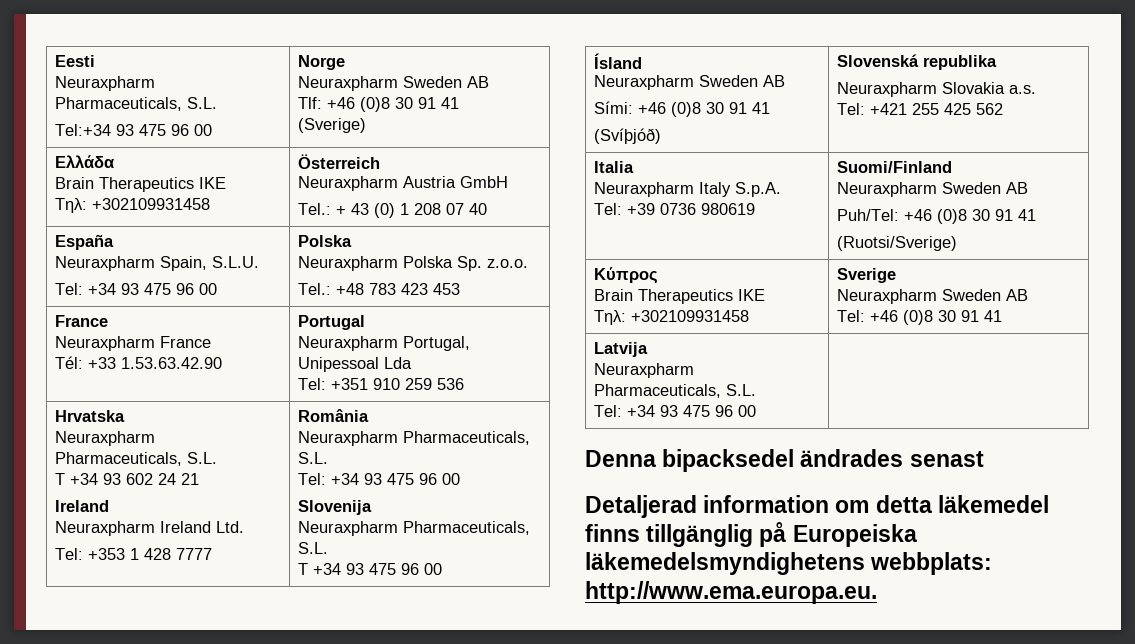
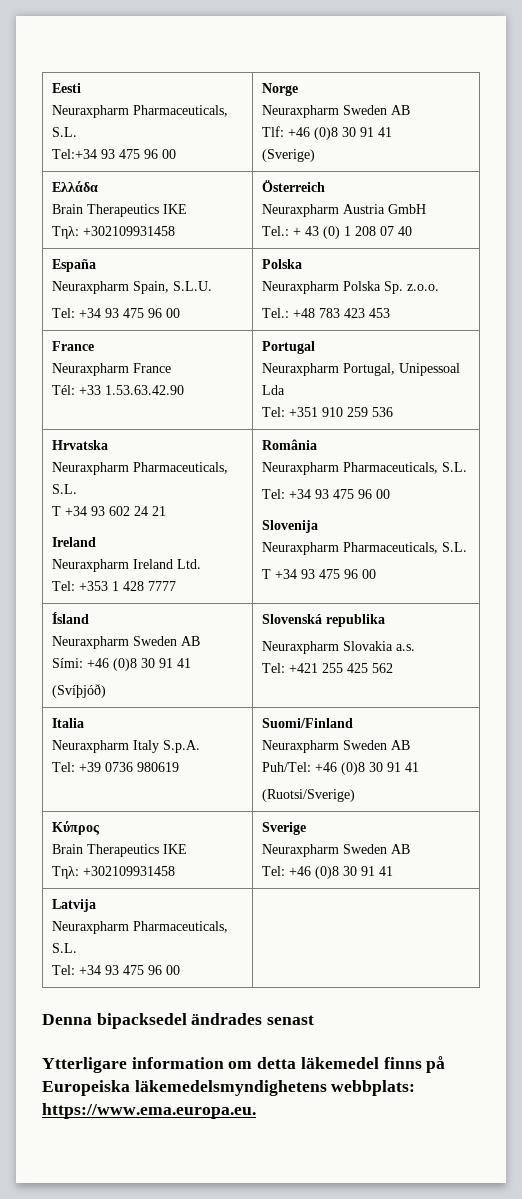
[585,495,697,518] Detaljerad -> [42,1057,127,1073] Ytterligare
[646,524,754,547] tillgänglig -> (422, 1063) none
[585,581,877,604] http://www.ema.europa.eu. -> [42,1103,256,1119] https://www.ema.europa.eu.

